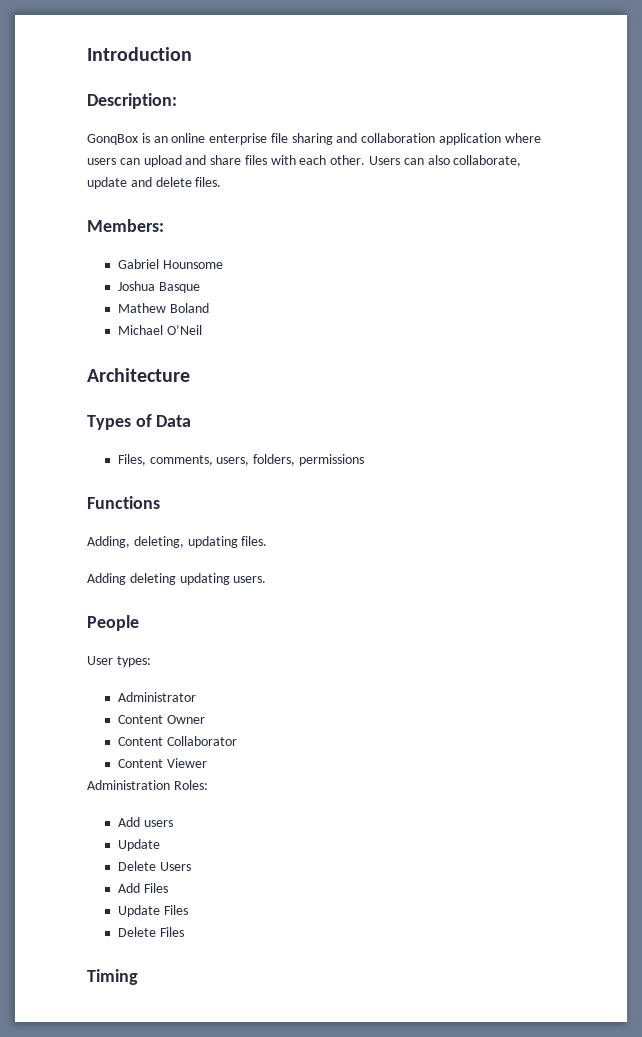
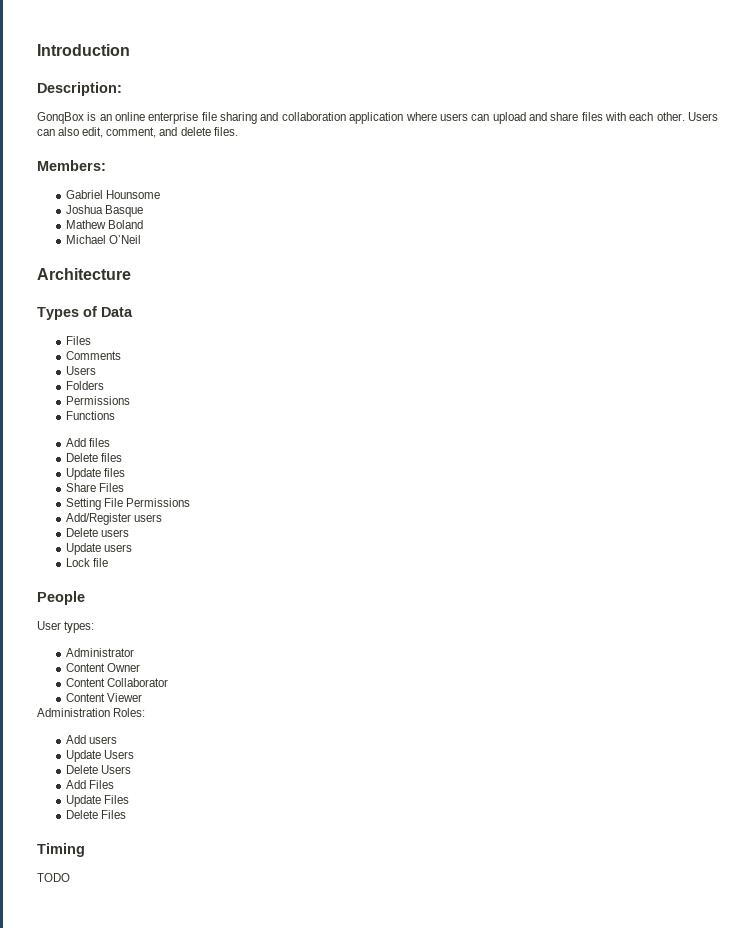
[453,155,522,167] [87,177,127,189] collaborate, update -> [82,127,157,138] edit, comment,
[117,454,365,466] [87,496,160,509] [87,536,268,548] [87,573,267,585] Files, comments, users, folders, permissions // Functions // Adding, deleting, updating files. // Adding deleting updating users. -> [65,336,91,345] [65,351,121,360] [65,366,96,375] [65,381,104,390] [65,396,130,405] [65,411,115,420] [65,438,111,447] [65,453,123,462] [65,468,126,480] [65,483,125,492] [65,498,191,510] [65,513,163,525] [65,528,130,537] [65,543,133,555] [65,558,109,567] Files // Comments // Users // Folders // Permissions // Functions // Add files // Delete files // Update files // Share Files // Setting File Permissions // Add/Register users // Delete users // Update users // Lock file
(160, 845) none -> [104,750,135,759] Users
(138, 977) none -> [37,873,70,882] // TODO

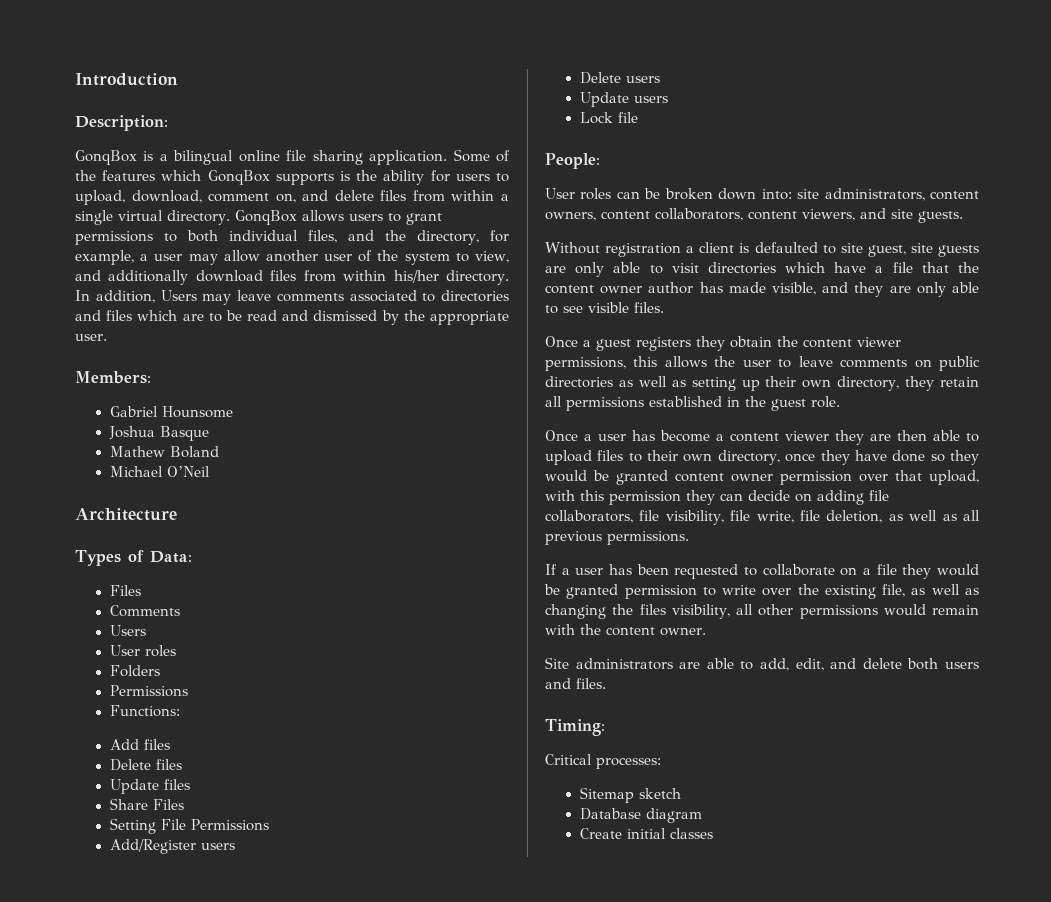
[99,112,719,124] [37,127,238,138] an online enterprise file sharing and collaboration application where users can upload and share files with each other. Users can also edit, comment, and delete files. -> [159,149,511,165] [75,170,509,185] [75,190,509,205] [75,210,442,225] [75,230,509,245] [75,250,510,265] [75,270,510,285] [75,290,509,305] [75,310,510,325] [75,334,107,341] a bilingual online file sharing application. Some of the features which GonqBox supports is the ability for users to upload, download, comment on, and delete files from within a single virtual directory. GonqBox allows users to grant permissions to both individual files, and the directory, for example, a user may allow another user of the system to view, and additionally download files from within his/her directory. In addition, Users may leave comments associated to directories and files which are to be read and dismissed by the appropriate user.
[101,307,133,317] Data -> [149,551,192,563] Data:
(96, 370) none -> [109,645,176,657] // User roles
[65,411,115,420] Functions -> [109,705,180,717] Functions:
[37,591,85,605] [37,621,95,633] [65,648,134,657] [65,663,141,672] [65,678,169,687] [65,693,143,702] [37,708,146,717] [65,735,118,744] [65,750,135,762] [65,765,132,774] [65,780,115,789] [65,795,130,807] [65,810,127,819] [37,843,85,857] [37,873,70,882] People // User types: // Administrator // Content Owner // Content Collaborator // Content Viewer // Administration Roles: // Add users // Update Users // Delete Users // Add Files // Update Files // Delete Files // Timing // TODO -> [545,153,600,169] [545,188,979,201] [545,208,963,223] [545,242,980,257] [545,262,979,277] [545,282,979,297] [545,302,664,314] [545,336,901,351] [545,356,981,371] [545,376,979,391] [545,396,840,411] [545,430,979,445] [545,450,979,465] [545,470,979,485] [545,490,889,505] [545,510,980,525] [545,531,689,545] [545,564,979,579] [544,584,979,599] [545,604,979,619] [545,624,706,636] [545,657,979,671] [545,678,606,689] [545,719,605,736] [545,754,661,769] [579,787,681,803] [579,808,702,823] [579,828,713,839] People: // User roles can be broken down into: site administrators, content owners, content collaborators, content viewers, and site guests. // Without registration a client is defaulted to site guest, site guests are only able to visit directories which have a file that the content owner author has made visible, and they are only able to see visible files. // Once a guest registers they obtain the content viewer permissions, this allows the user to leave comments on public directories as well as setting up their own directory, they retain all permissions established in the guest role. // Once a user has become a content viewer they are then able to upload files to their own directory, once they have done so they would be granted content owner permission over that upload, with this permission they can decide on adding file collaborators, file visibility, file write, file deletion, as well as all previous permissions. // If a user has been requested to collaborate on a file they would be granted permission to write over the existing file, as well as changing the files visibility, all other permissions would remain with the content owner. // Site administrators are able to add, edit, and delete both users and files. // Timing: // Critical processes: // Sitemap sketch // Database diagram // Create initial classes

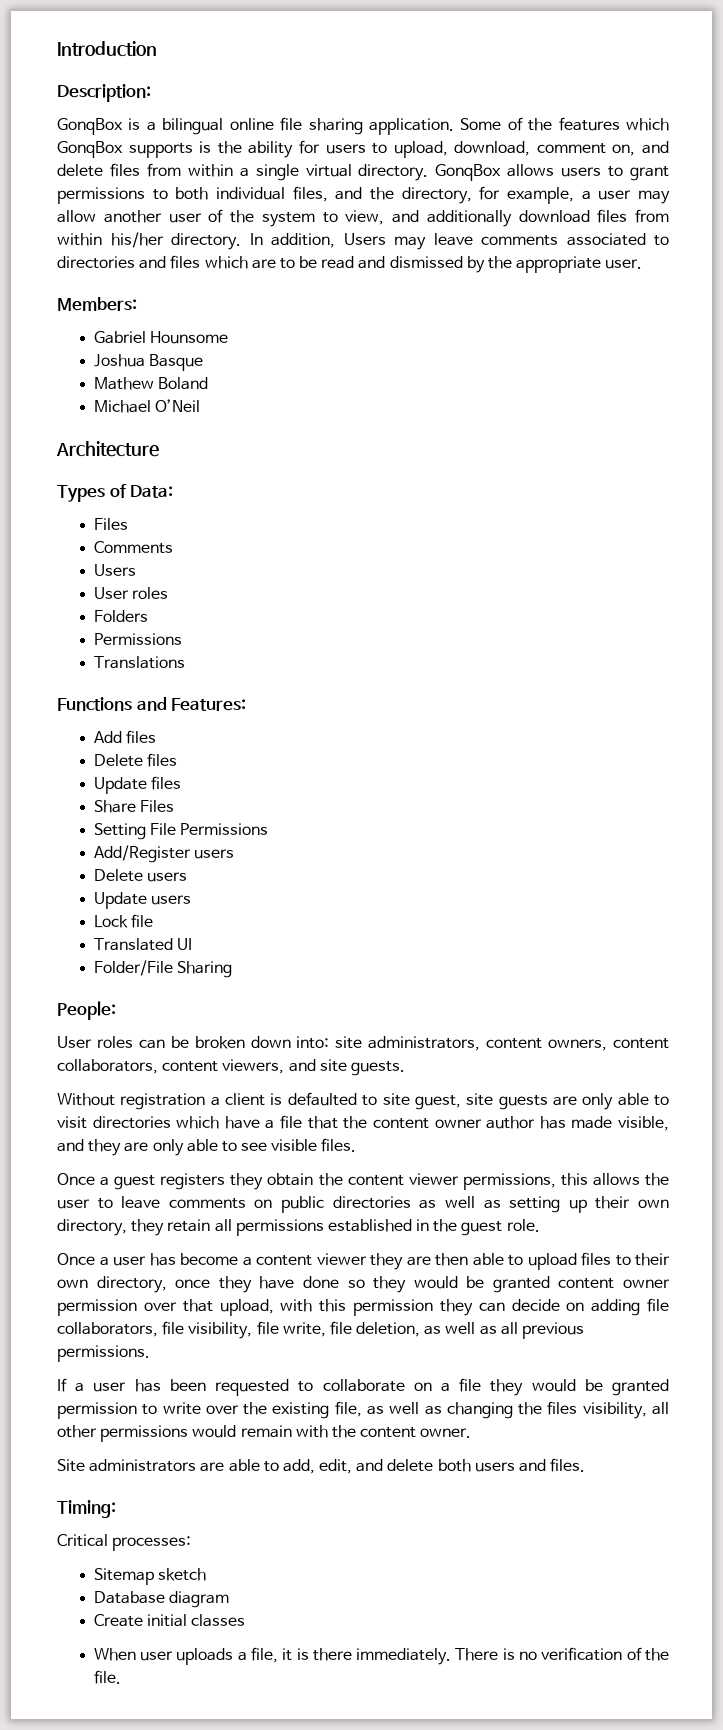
[109,705,180,717] Functions: -> [93,656,185,669] [57,697,247,711] Translations // Functions and Features:
(638, 117) none -> [93,938,192,951] [93,960,232,978] // Translated UI // Folder/File Sharing
(713, 833) none -> [93,1647,669,1665] [93,1670,121,1684] // When user uploads a file, it is there immediately. There is no verification of the file.

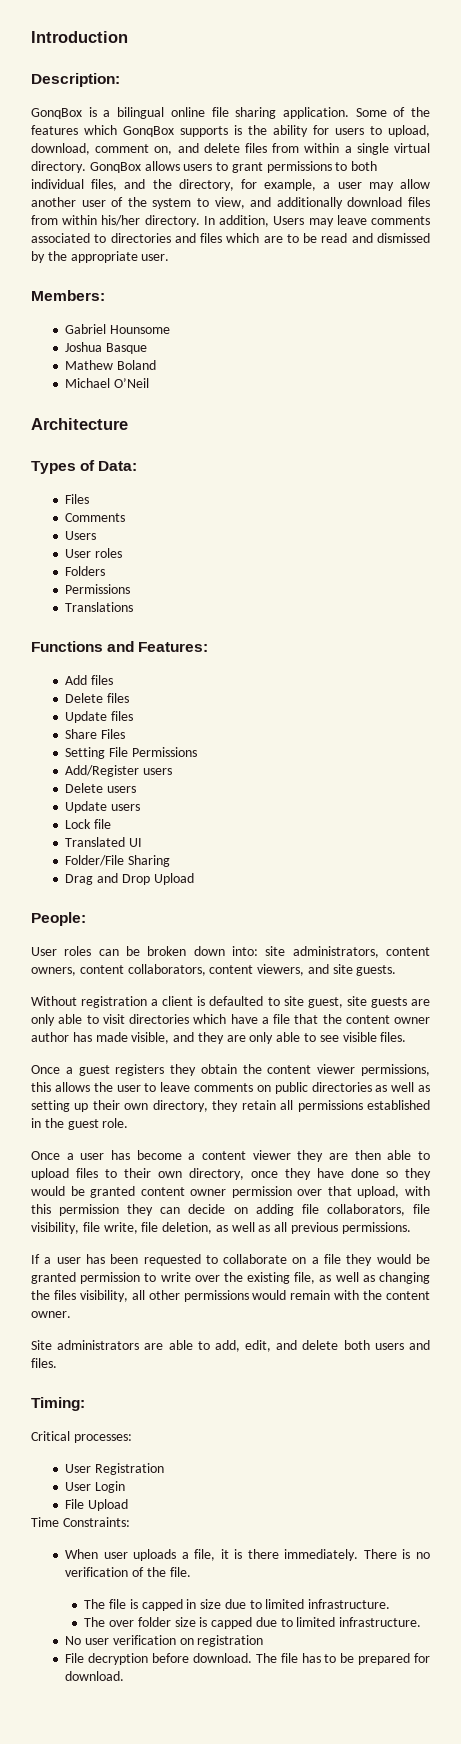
(232, 969) none -> [65,873,194,885] // Drag and Drop Upload
[93,1568,206,1585] [93,1591,229,1608] [93,1614,246,1627] Sitemap sketch // Database diagram // Create initial classes -> [65,1463,165,1475] [65,1481,126,1493] [65,1499,129,1511] [31,1517,130,1527] User Registration // User Login // File Upload // Time Constraints:
(121, 1677) none -> [84,1599,391,1611] [84,1617,422,1629] [65,1635,264,1647] [65,1653,431,1665] [65,1671,125,1681] // The file is capped in size due to limited infrastructure. // The over folder size is capped due to limited infrastructure. // No user verification on registration // File decryption before download. The file has to be prepared for download.

